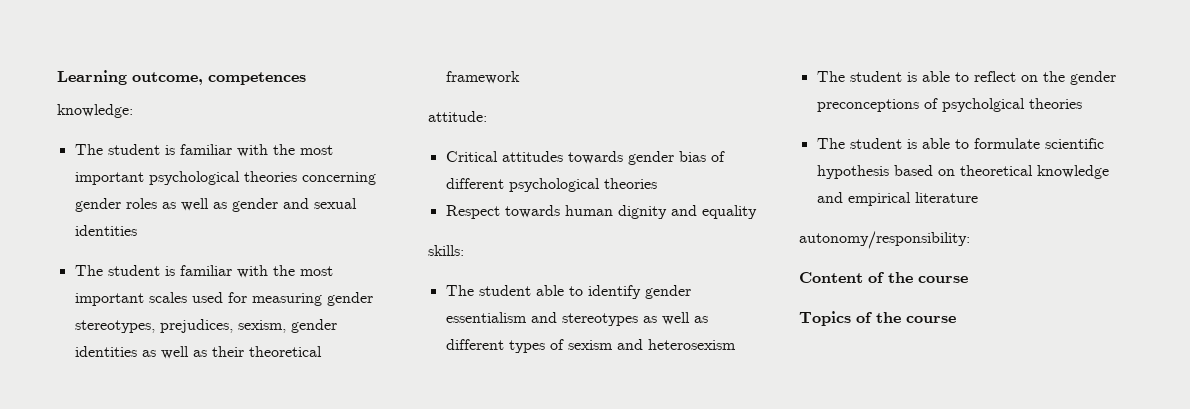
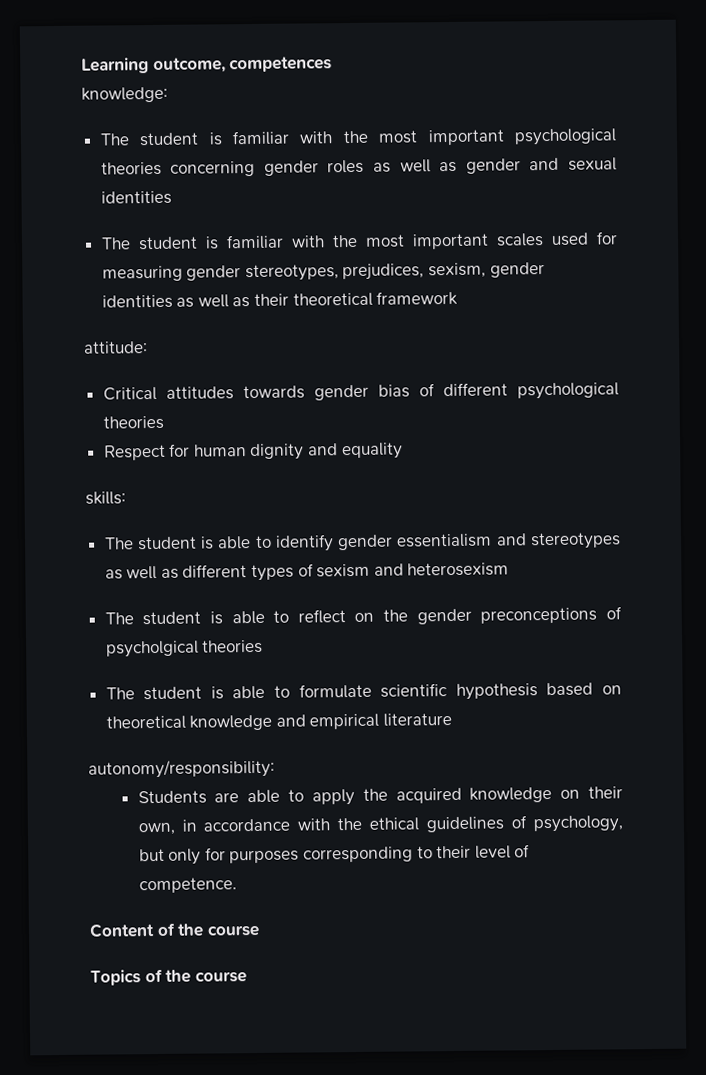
[504,205,560,218] towards -> [169,443,191,457] for
(531, 290) none -> [200,536,215,550] is
(970, 240) none -> [137,786,624,806] [137,815,623,836] [138,844,531,865] [138,877,237,894] // Students are able to apply the acquired knowledge on their own, in accordance with the ethical guidelines of psychology, but only for purposes corresponding to their level of competence.

